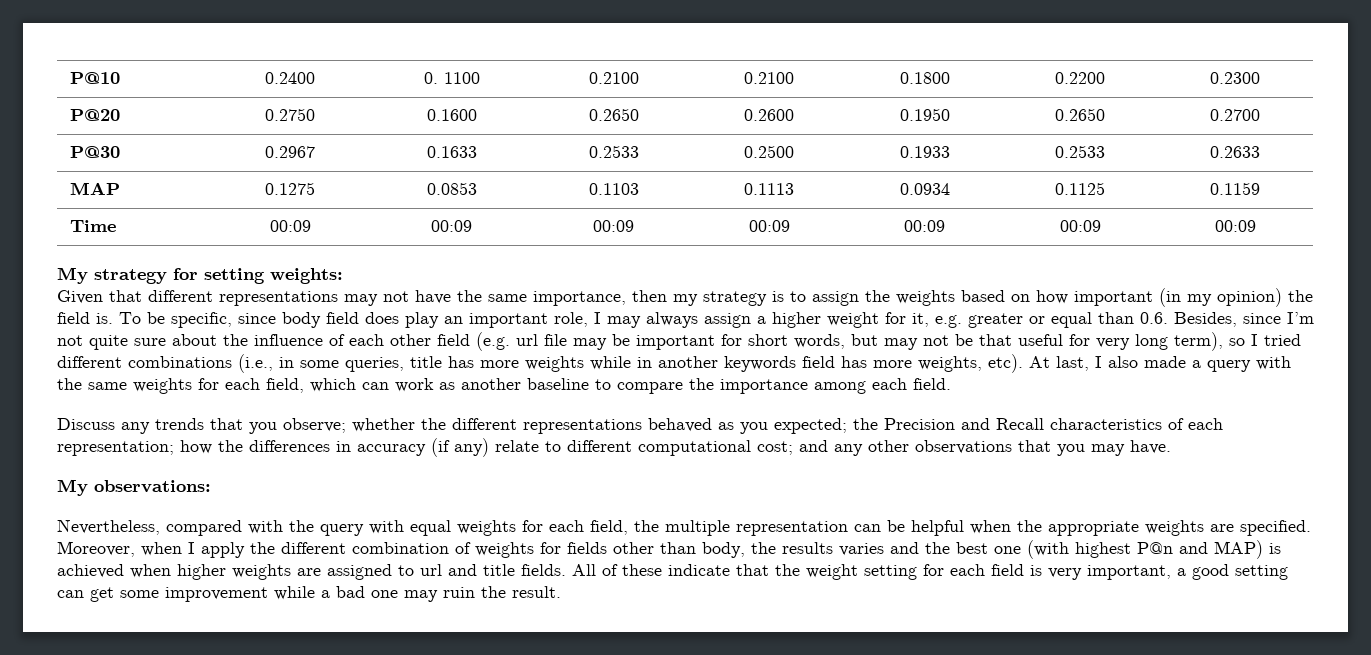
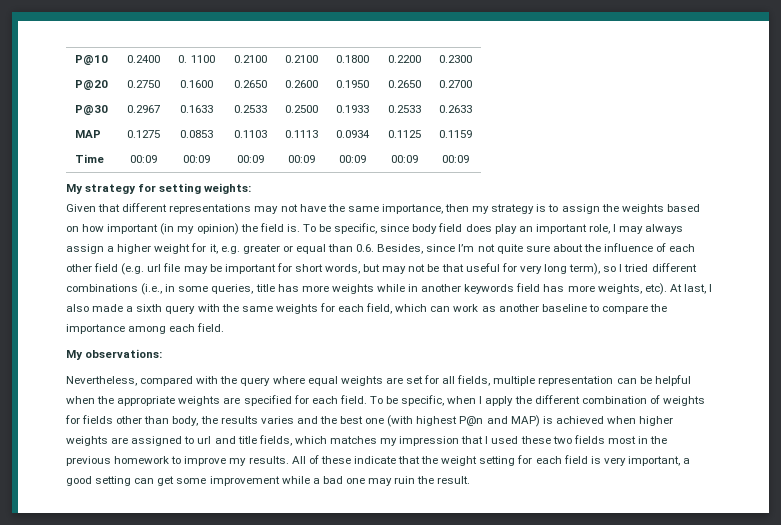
(1201, 364) none -> [136,304,163,312] sixth
[57,418,1223,434] [57,438,1171,457] // Discuss any trends that you observe; whether the different representations behaved as you expected; the Precision and Recall characteristics of each representation; how the differences in accuracy (if any) relate to different computational cost; and any other observations that you may have. -> (225, 327) none
[369,520,404,534] with -> [272,376,305,384] where
[522,520,659,535] for each field, the -> [385,375,491,386] are set for all fields,
[1240,520,1311,536] [57,541,135,557] specified. Moreover, -> [243,395,445,406] specified for each field. To be specific,
[521,564,566,576] fields. -> [258,435,668,446] [66,456,289,466] fields, which matches my impression that I used these two fields most in the previous homework to improve my results.

